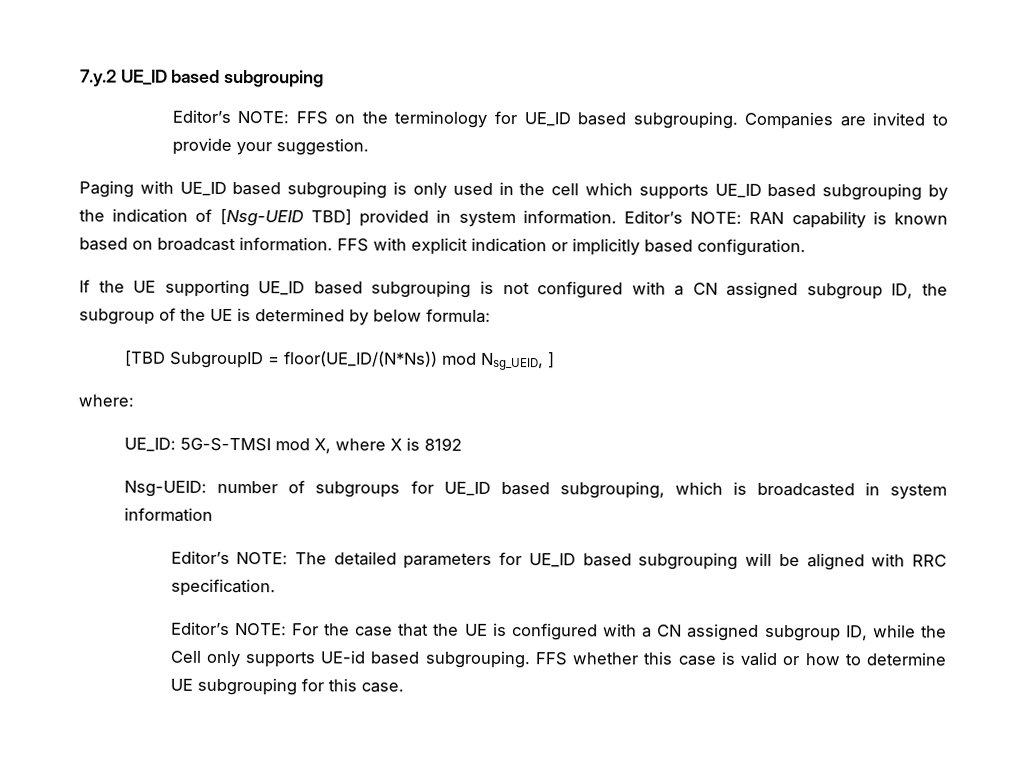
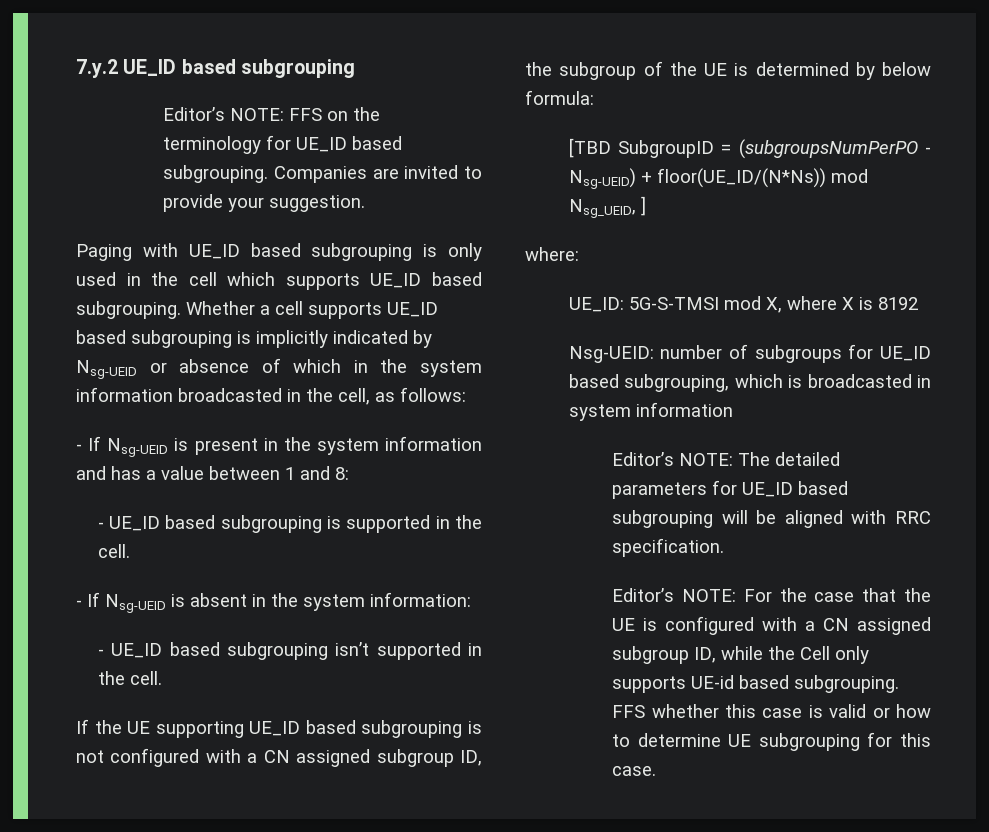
[822,183,948,201] [79,208,948,229] [79,237,806,257] subgrouping by the indication of [Nsg-UEID TBD] provided in system information. Editor’s NOTE: RAN capability is known based on broadcast information. FFS with explicit indication or implicitly based configuration. -> [76,301,438,319] [76,330,432,348] [76,358,482,379] [76,387,466,405] [76,436,482,457] [76,466,349,480] [97,515,482,533] [97,544,130,558] [76,592,471,613] [97,642,482,660] [97,671,162,685] subgrouping. Whether a cell supports UE_ID based subgrouping is implicitly indicated by Nsg-UEID or absence of which in the system information broadcasted in the cell, as follows: // - If Nsg-UEID is present in the system information and has a value between 1 and 8: // - UE_ID based subgrouping is supported in the cell. // - If Nsg-UEID is absent in the system information: // - UE_ID based subgrouping isn’t supported in the cell.
(281, 361) none -> [738,139,931,159] [568,168,652,189] (subgroupsNumPerPO - Nsg-UEID) +

